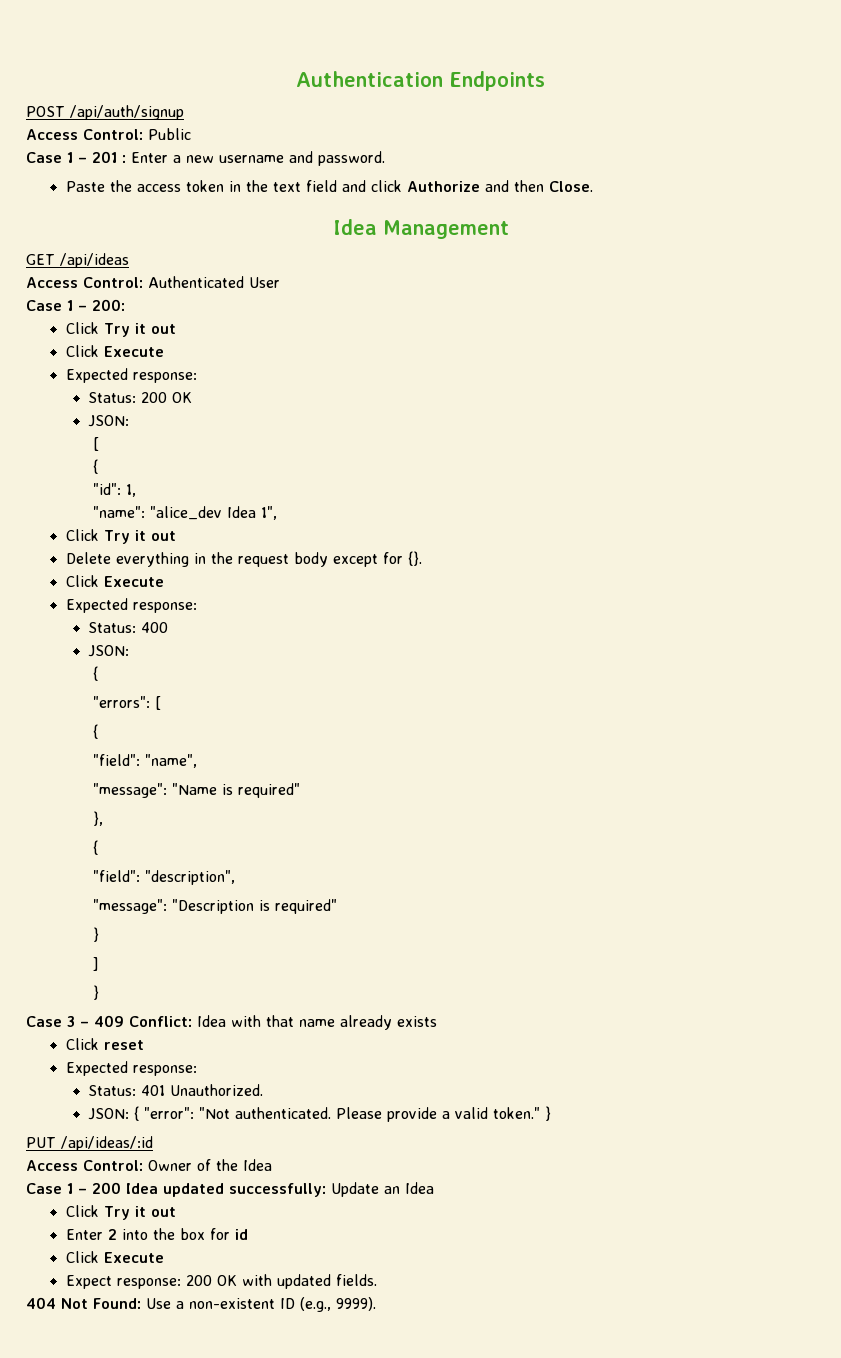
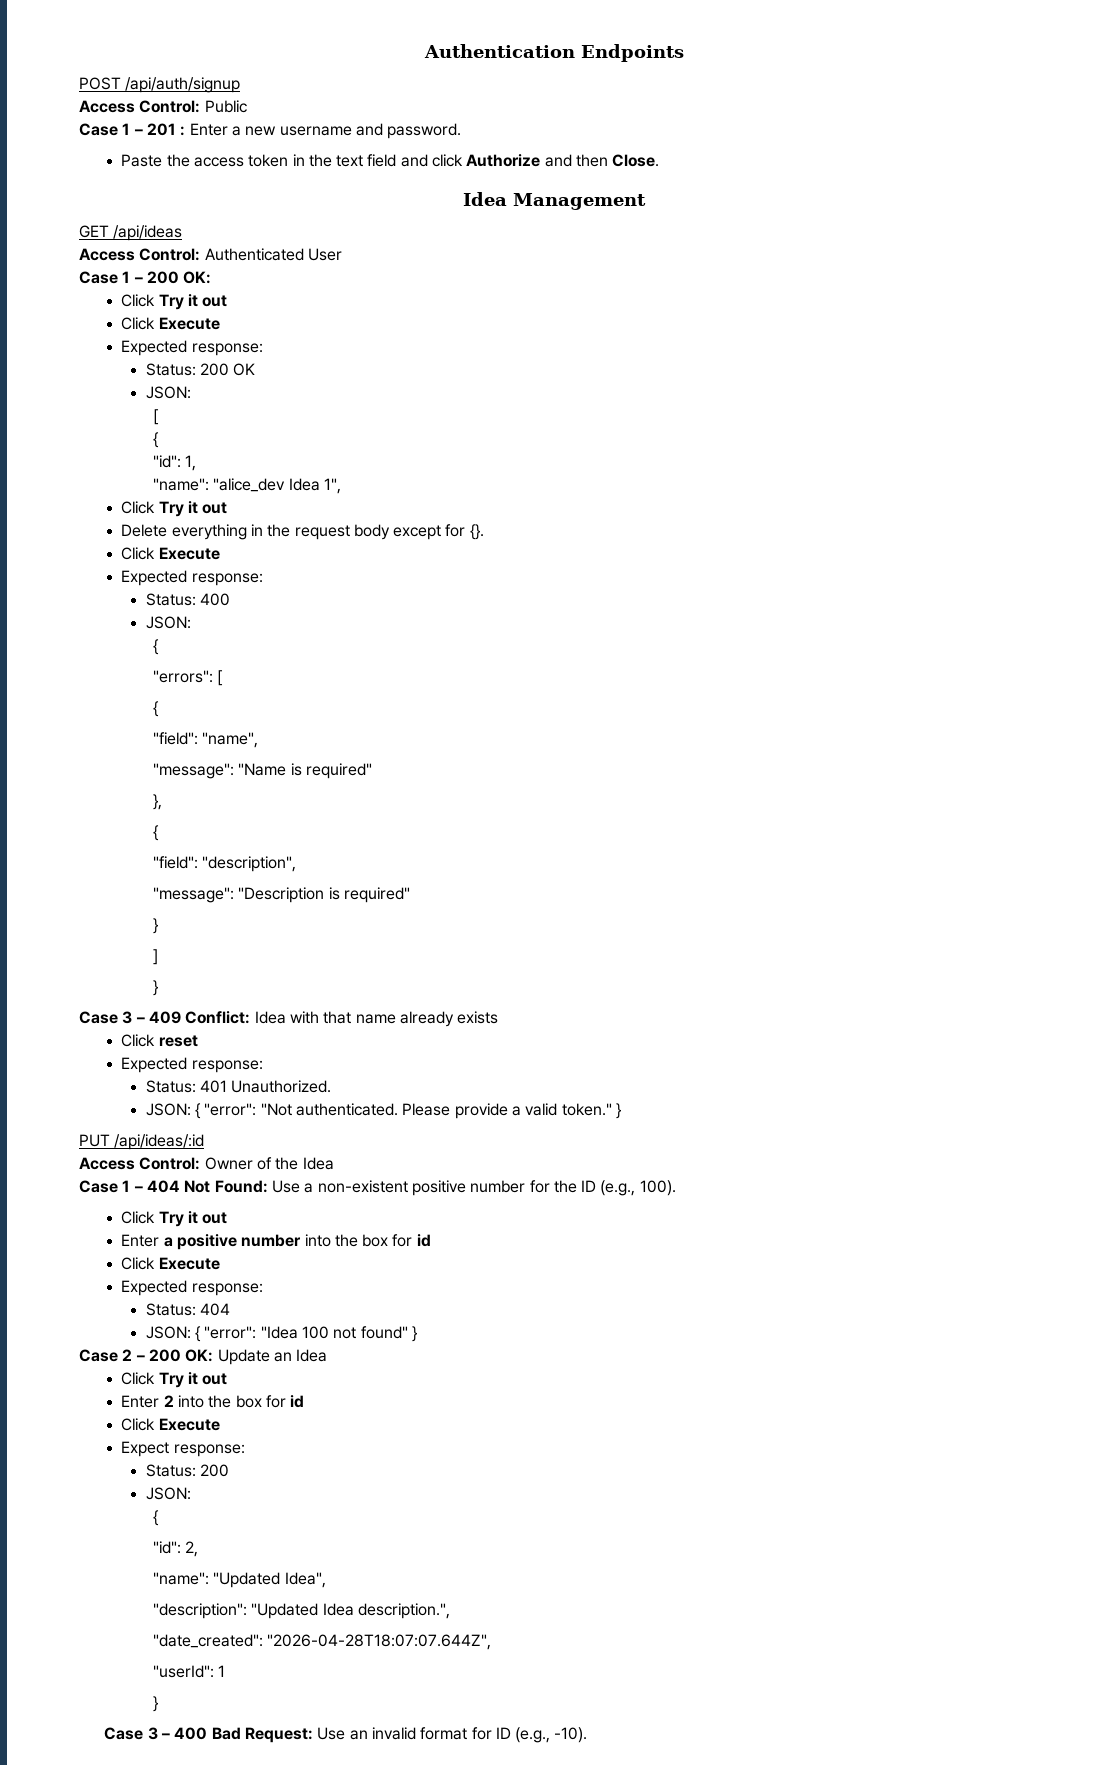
[92,299,125,311] 200: -> [146,271,212,284] 200 OK:
[92,1182,326,1197] 200 Idea updated successfully: -> [146,1180,676,1196] [121,1211,228,1227] [121,1234,431,1250] [121,1257,220,1270] [121,1280,263,1296] [145,1303,231,1316] [145,1326,418,1342] [79,1349,214,1362] 404 Not Found: Use a non-existent positive number for the ID (e.g., 100). // Click Try it out // Enter a positive number into the box for id // Click Execute // Expected response: // Status: 404 // JSON: { "error": "Idea 100 not found" } // Case 2 – 200 OK:
[185,1274,377,1289] [26,1297,376,1312] 200 OK with updated fields. // 404 Not Found: Use a non-existent ID (e.g., 9999). -> [145,1464,230,1477] [145,1487,191,1500] [152,1510,159,1526] [152,1541,199,1557] [152,1572,326,1588] [152,1603,450,1619] [152,1634,492,1650] [152,1665,226,1678] [152,1696,158,1712] [104,1727,588,1743] // Status: 200 // JSON: // { // "id": 2, // "name": "Updated Idea", // "description": "Updated Idea description.", // "date_created": "2026-04-28T18:07:07.644Z", // "userId": 1 // } // Case 3 – 400 Bad Request: Use an invalid format for ID (e.g., -10).

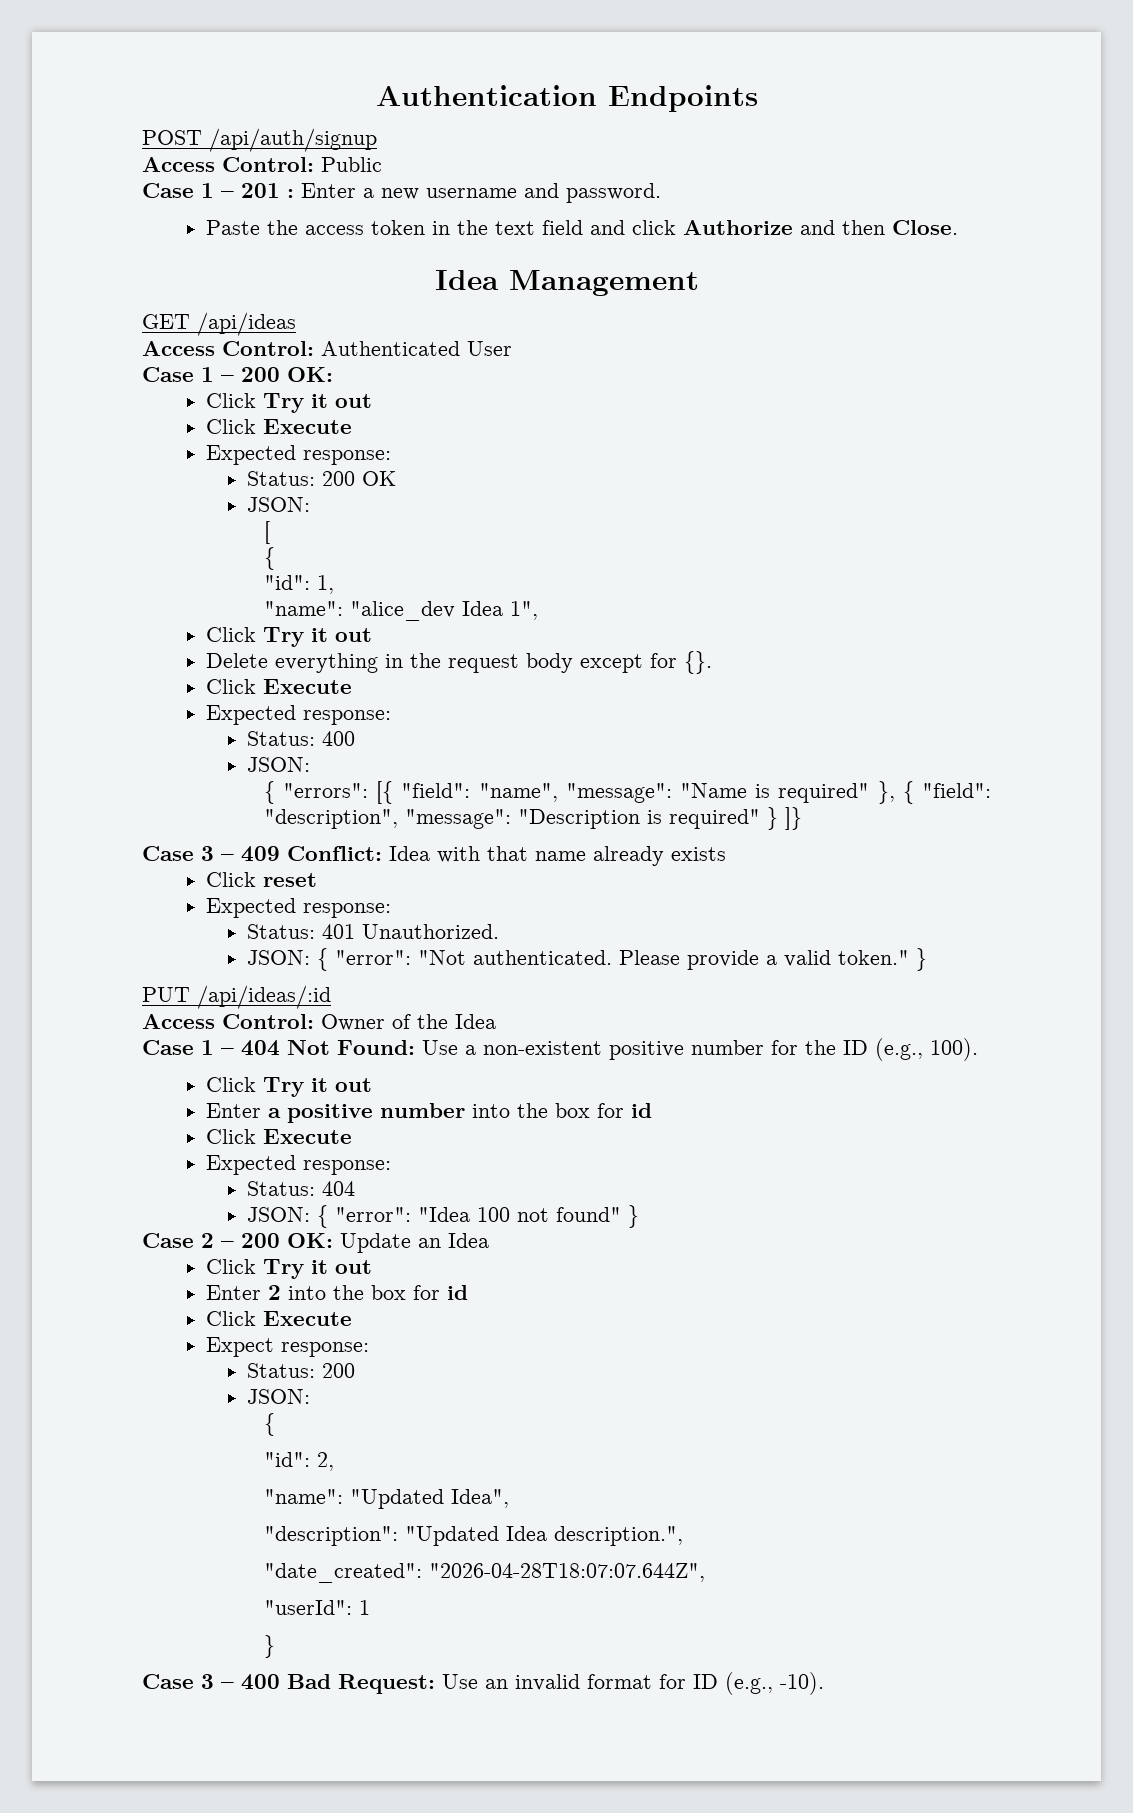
[152,670,224,686] [152,701,159,717] // "errors": [ // { // -> [283,781,394,804] "errors": [{
(259, 740) // -> (558, 792) none
(372, 771) // -> (870, 793) none
[152,825,159,841] // { // -> [902,781,914,804] {
(297, 864) // -> (398, 819) none
[152,918,158,934] [152,949,158,965] [152,980,158,996] // } // ] // } -> [766,807,802,830] } ]}

